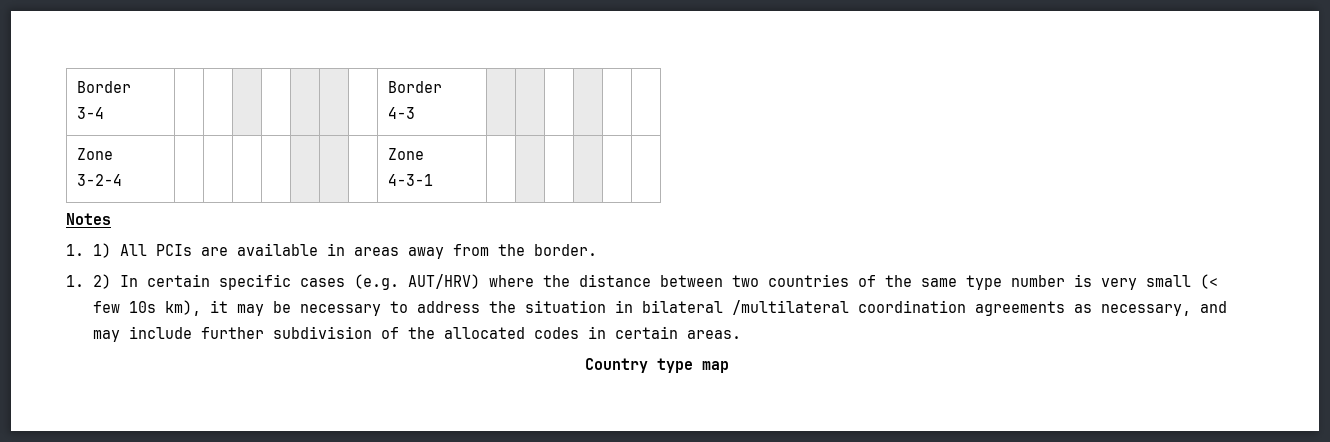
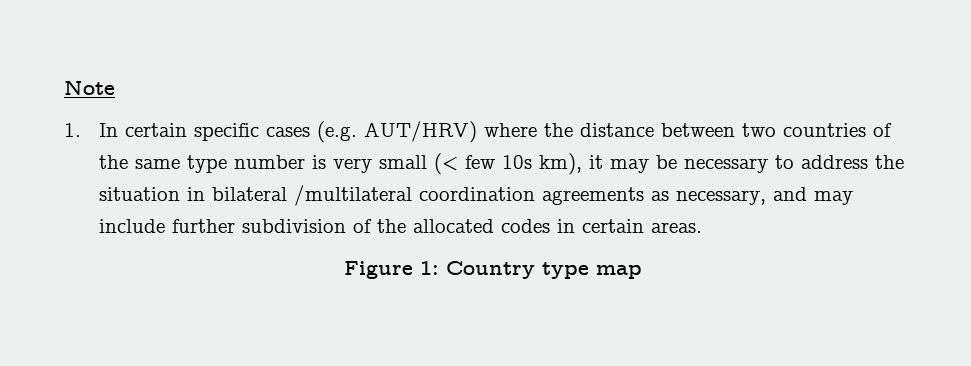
[76,81,131,93] [76,107,104,119] [387,81,442,93] [387,107,415,119] [76,148,113,160] [76,174,122,186] [387,148,424,160] [387,174,433,186] [66,213,111,225] [66,243,597,259] [66,274,111,289] Border 3-4 | | | | | | | | Border 4-3 | | | | | | // Zone 3-2-4 | | | | | | | | Zone 4-3-1 | | | | | | // Notes // 1. 1) All PCIs are available in areas away from the border. // 1. 2) -> [64,80,115,95] [64,123,81,137] Note // 1.
(741, 334) none -> [344,261,439,279] Figure 1:

